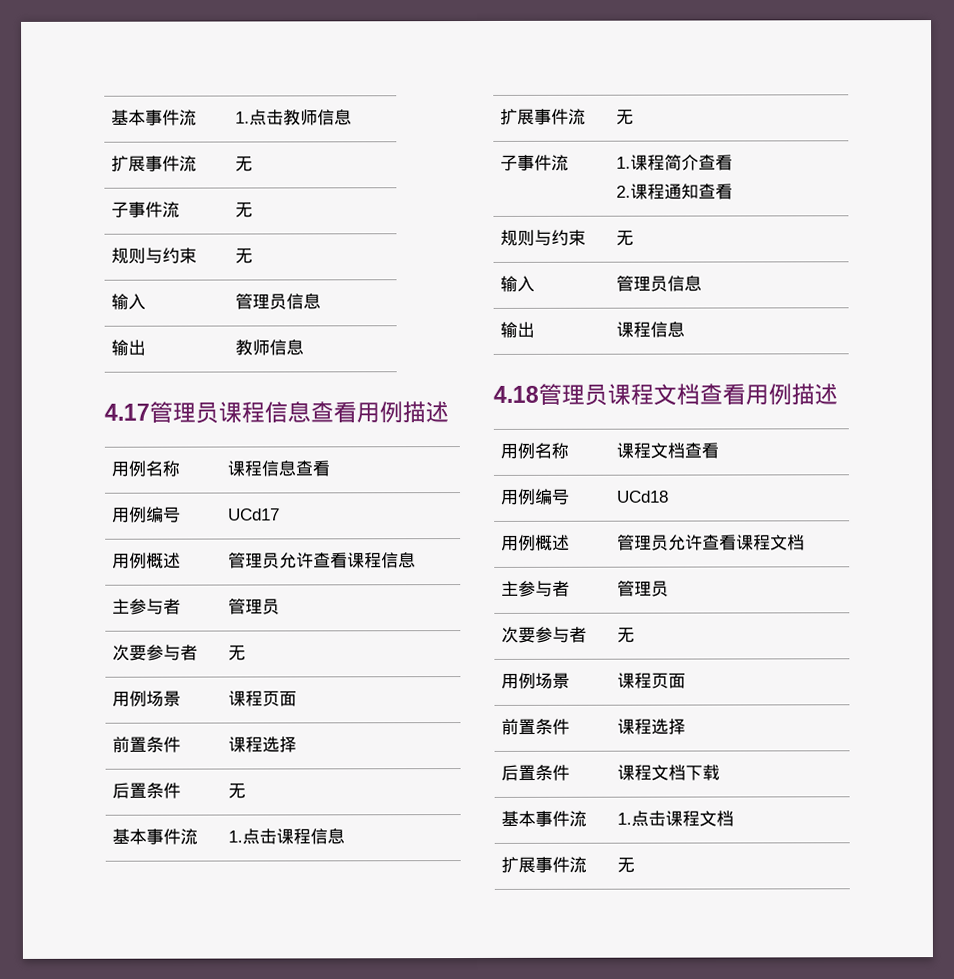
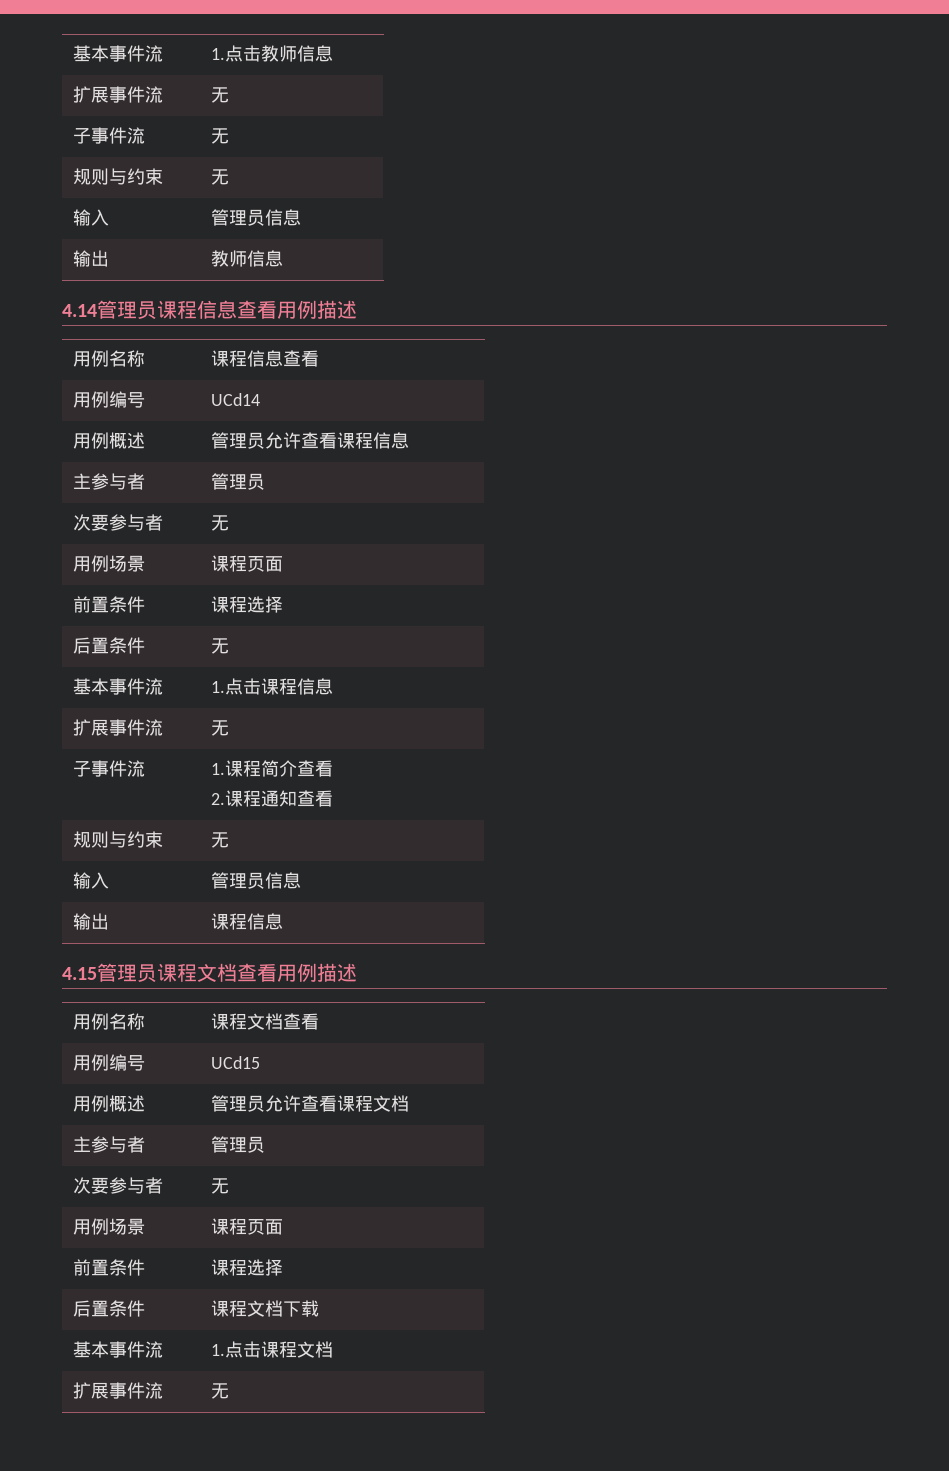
[104,403,150,421] 4.17 -> [62,304,97,317] 4.14
[228,508,281,521] UCd17 -> [211,393,261,406] UCd14
[493,385,539,403] 4.18 -> [62,967,97,980] 4.15
[617,490,670,503] UCd18 -> [211,1056,261,1069] UCd15

